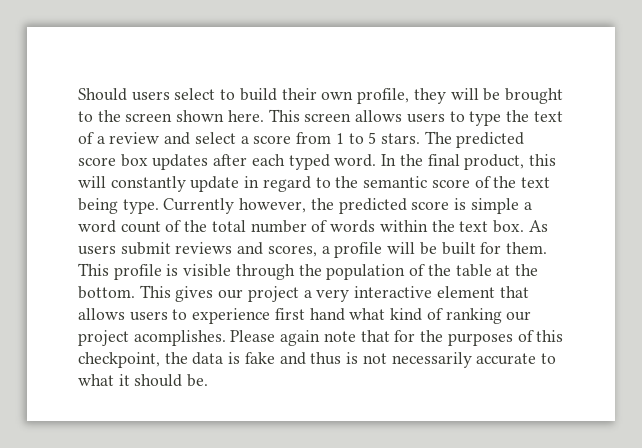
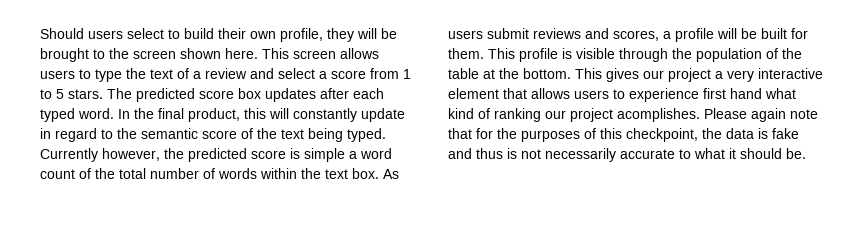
[122,199,159,214] type. -> [347,128,386,142] typed.

